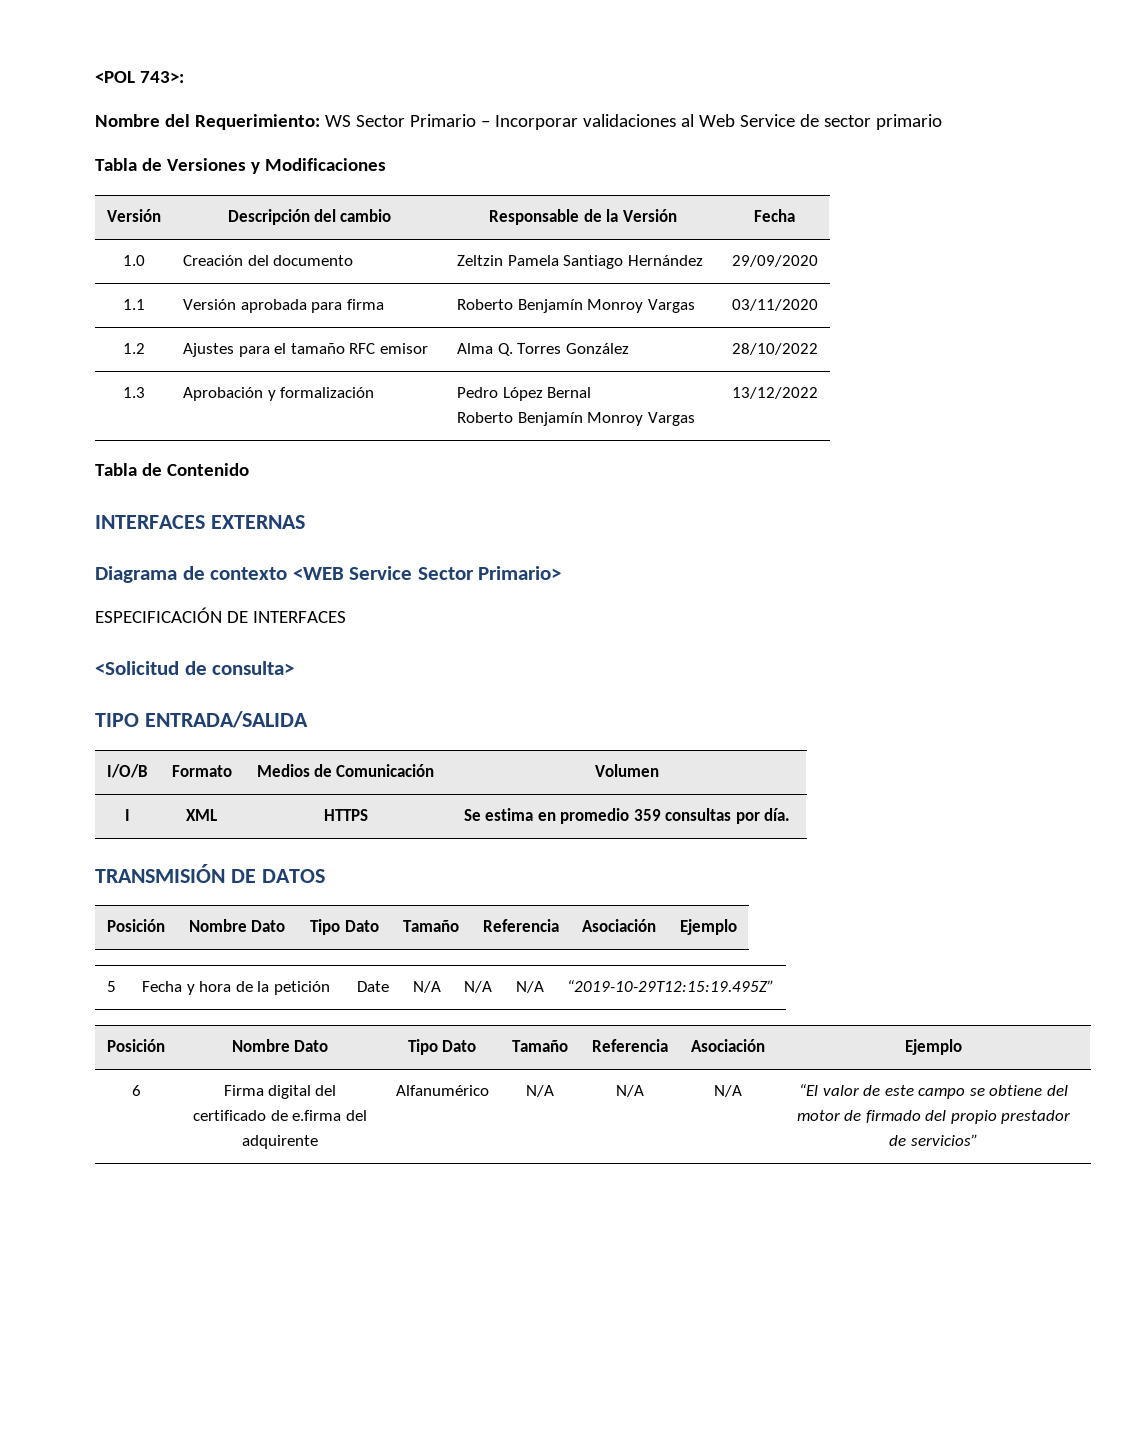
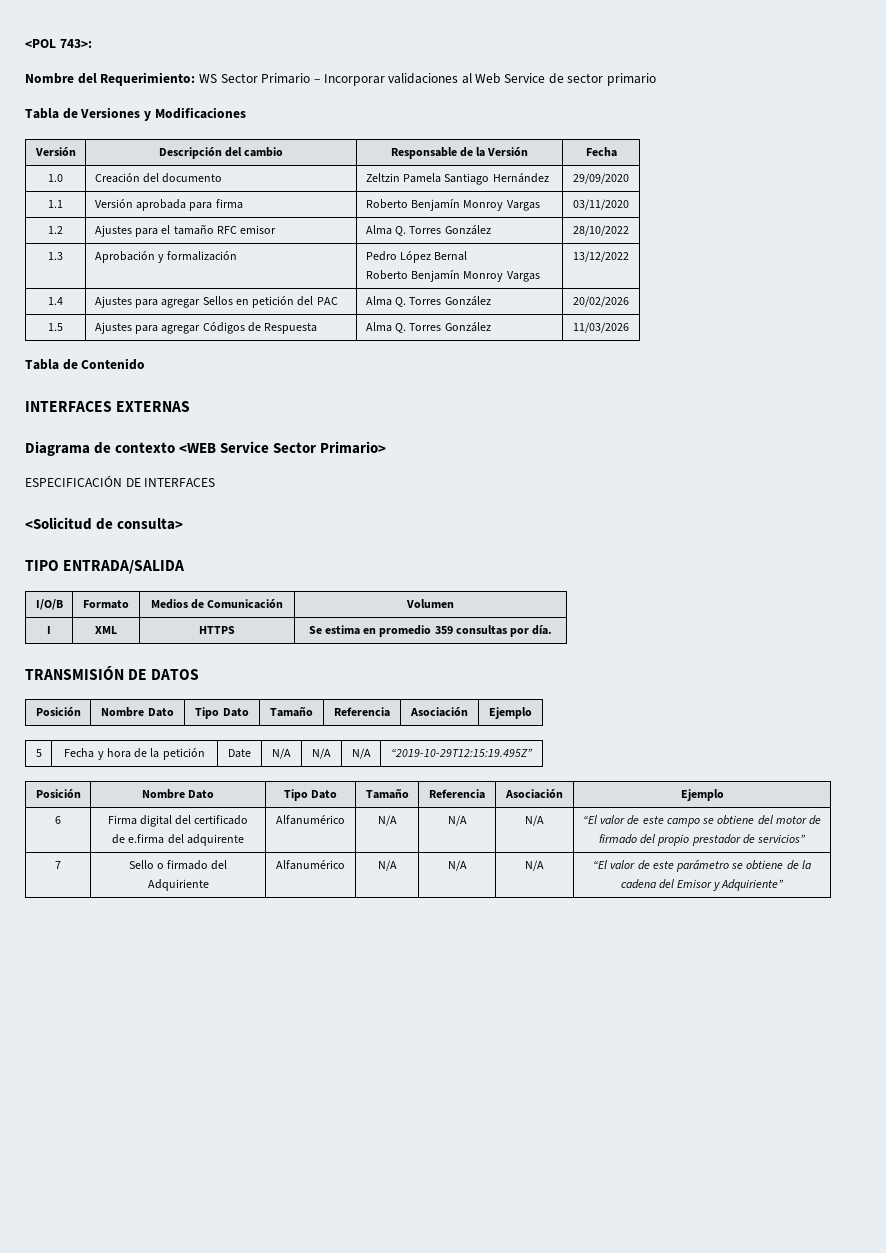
(818, 393) none -> [48,297,63,305] [94,296,338,308] [365,296,491,307] [573,296,629,307] [48,323,63,331] [94,322,318,334] [365,322,491,333] [573,322,629,333] // 1.4 | Ajustes para agregar Sellos en petición del PAC | Alma Q. Torres González | 20/02/2026 // 1.5 | Ajustes para agregar Códigos de Respuesta | Alma Q. Torres González | 11/03/2026
(978, 1140) none -> [55,861,61,869] [128,860,228,870] [147,879,209,891] [276,860,345,870] [377,860,397,871] [447,860,467,871] [525,860,544,871] [593,860,812,872] [620,879,785,891] // 7 | Sello o firmado del Adquiriente | Alfanumérico | N/A | N/A | N/A | “El valor de este parámetro se obtiene de la cadena del Emisor y Adquiriente”

